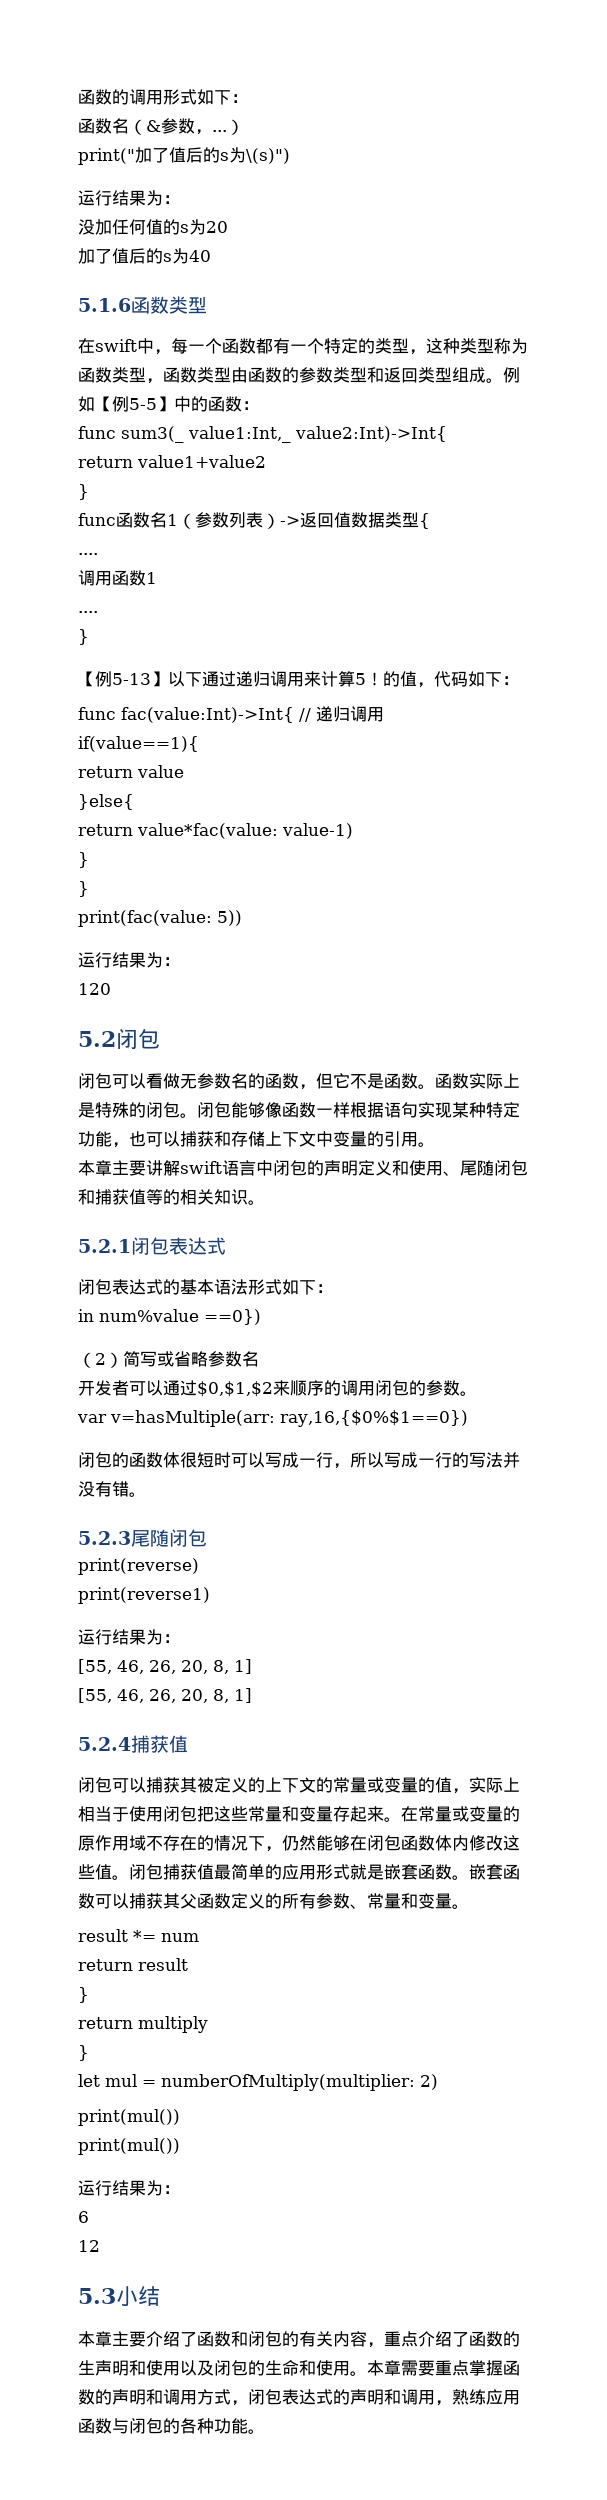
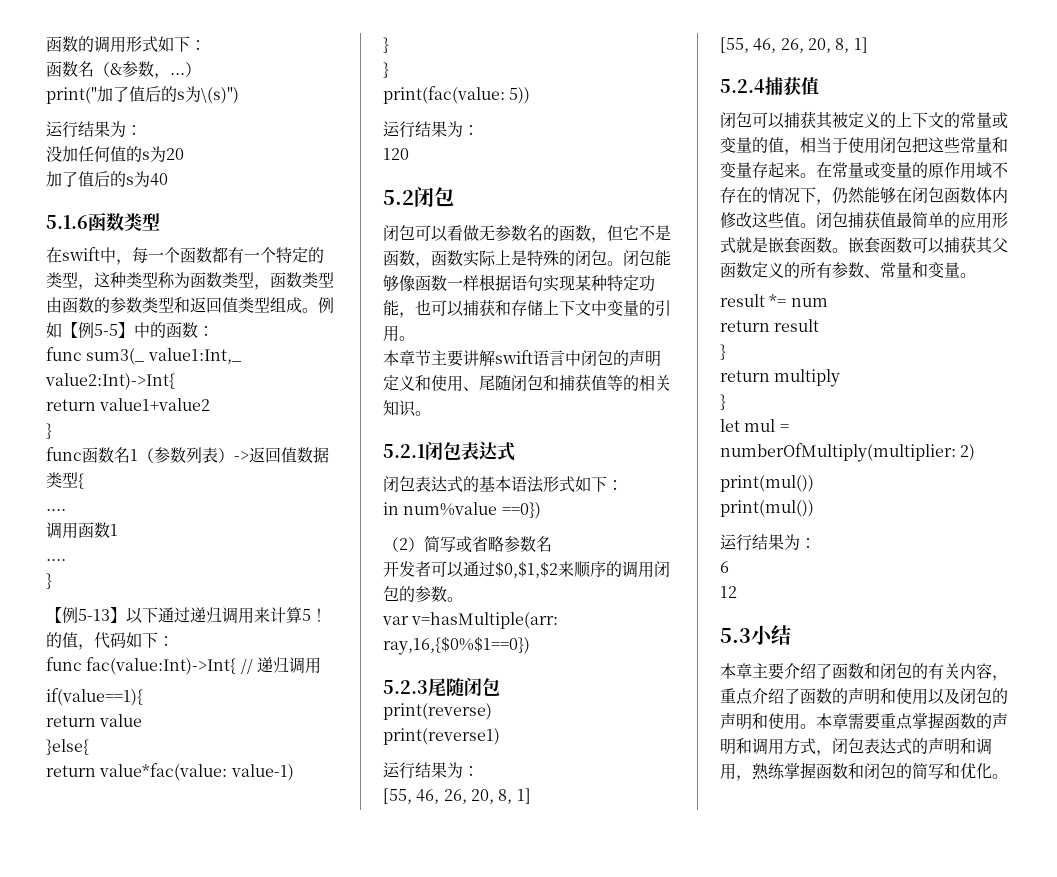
(418, 375) none -> [222,297,238,313] 值
[418,1084,435,1089] 。 -> [415,262,431,268] ，
(112, 1168) none -> [415,350,431,366] 节
[78,1452,520,1469] [78,1481,146,1497] // 闭包的函数体很短时可以写成一行，所以写成一行的写法并没有错。 -> (530, 645) none
[469,1777,520,1793] 实际上 -> (800, 152) none
[78,2360,95,2375] 生 -> (848, 696) none
[265,2360,299,2376] 生命 -> [720,712,752,730] 声明
[486,2389,520,2405] [78,2418,248,2434] 应用函数与闭包的各种功能 -> [784,762,992,779] 掌握函数和闭包的简写和优化

